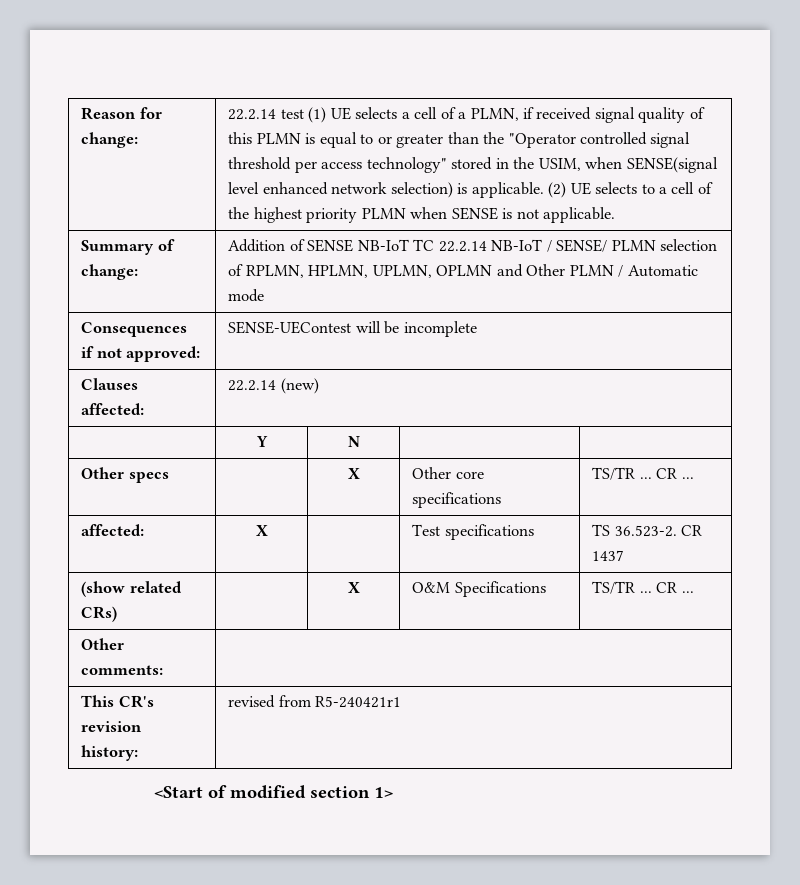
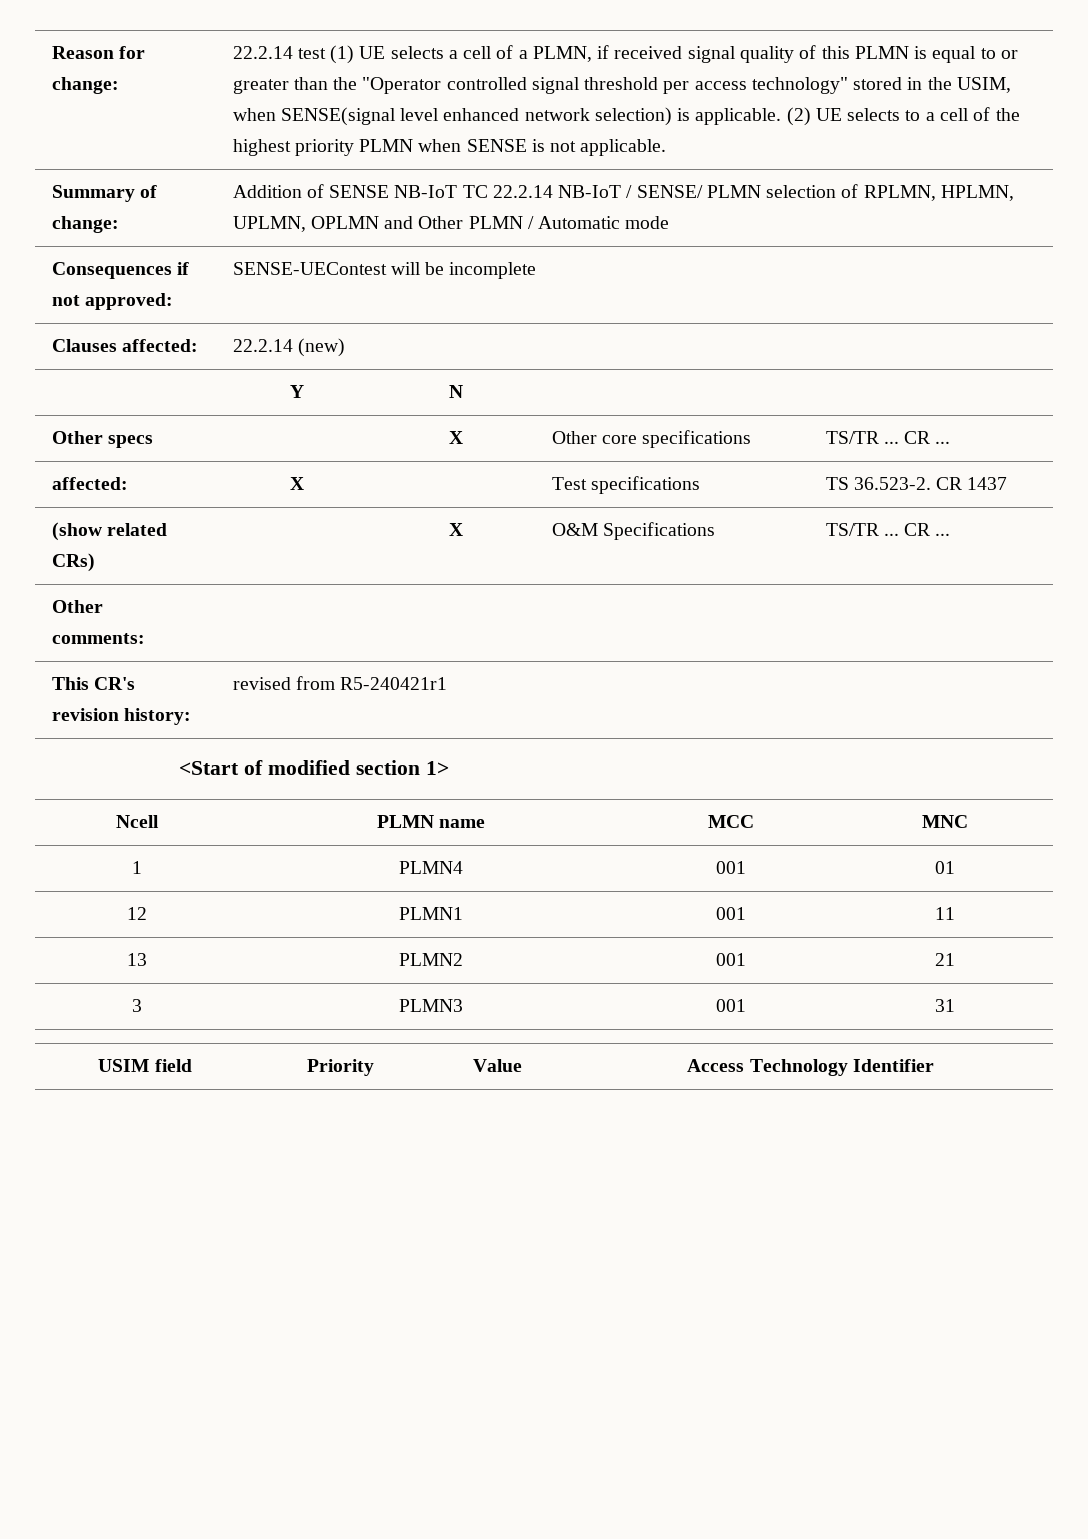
(393, 792) none -> [116,815,159,828] [376,815,486,828] [707,815,754,828] [922,815,968,828] [132,861,142,874] [398,861,463,874] [715,861,746,874] [935,861,955,874] [127,907,147,920] [398,907,463,920] [715,907,746,920] [935,907,955,920] [127,953,147,966] [398,953,463,966] [715,953,746,966] [935,953,955,966] [132,999,142,1012] [398,999,463,1012] [715,999,746,1012] [935,999,955,1012] [98,1059,192,1072] [307,1059,374,1076] [472,1059,522,1072] [687,1059,934,1076] // Ncell | PLMN name | MCC | MNC // 1 | PLMN4 | 001 | 01 // 12 | PLMN1 | 001 | 11 // 13 | PLMN2 | 001 | 21 // 3 | PLMN3 | 001 | 31 // USIM field | Priority | Value | Access Technology Identifier

